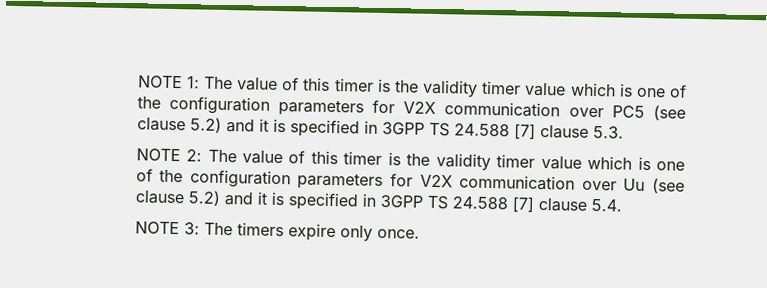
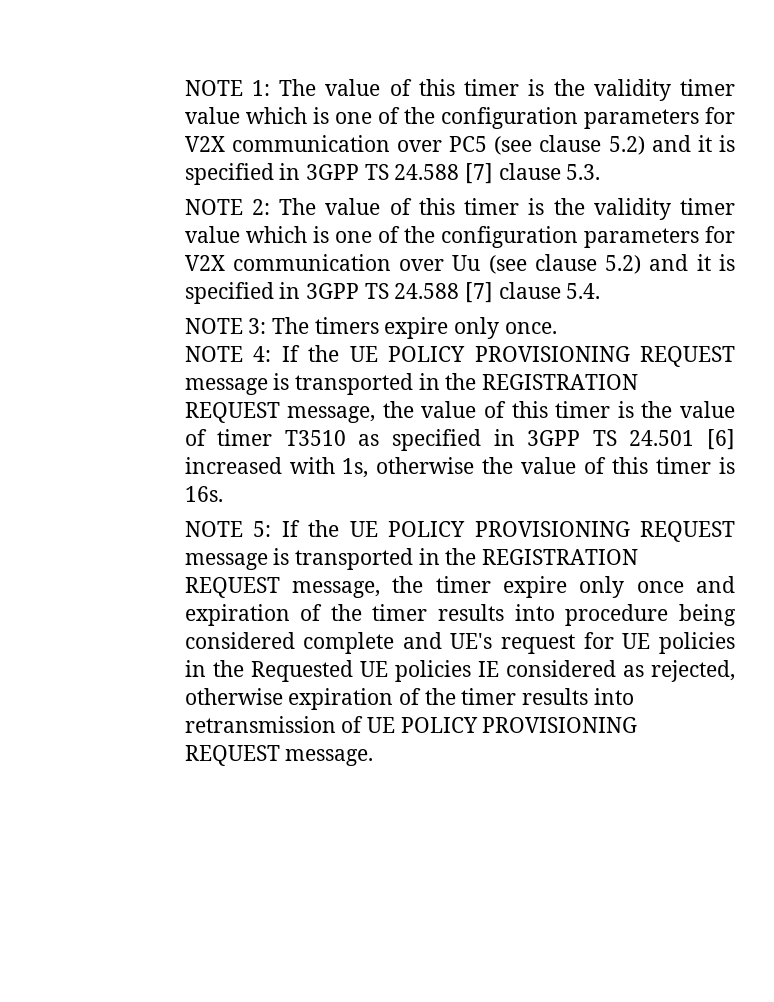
(420, 233) none -> [184,345,735,367] [184,373,638,395] [184,401,736,423] [184,429,736,451] [184,457,735,478] [184,486,223,502] [184,520,735,542] [184,548,638,570] [184,576,735,598] [184,604,736,626] [184,632,735,654] [184,660,735,682] [184,688,634,710] [184,716,638,733] [184,745,374,766] // NOTE 4: If the UE POLICY PROVISIONING REQUEST message is transported in the REGISTRATION REQUEST message, the value of this timer is the value of timer T3510 as specified in 3GPP TS 24.501 [6] increased with 1s, otherwise the value of this timer is 16s. // NOTE 5: If the UE POLICY PROVISIONING REQUEST message is transported in the REGISTRATION REQUEST message, the timer expire only once and expiration of the timer results into procedure being considered complete and UE's request for UE policies in the Requested UE policies IE considered as rejected, otherwise expiration of the timer results into retransmission of UE POLICY PROVISIONING REQUEST message.

